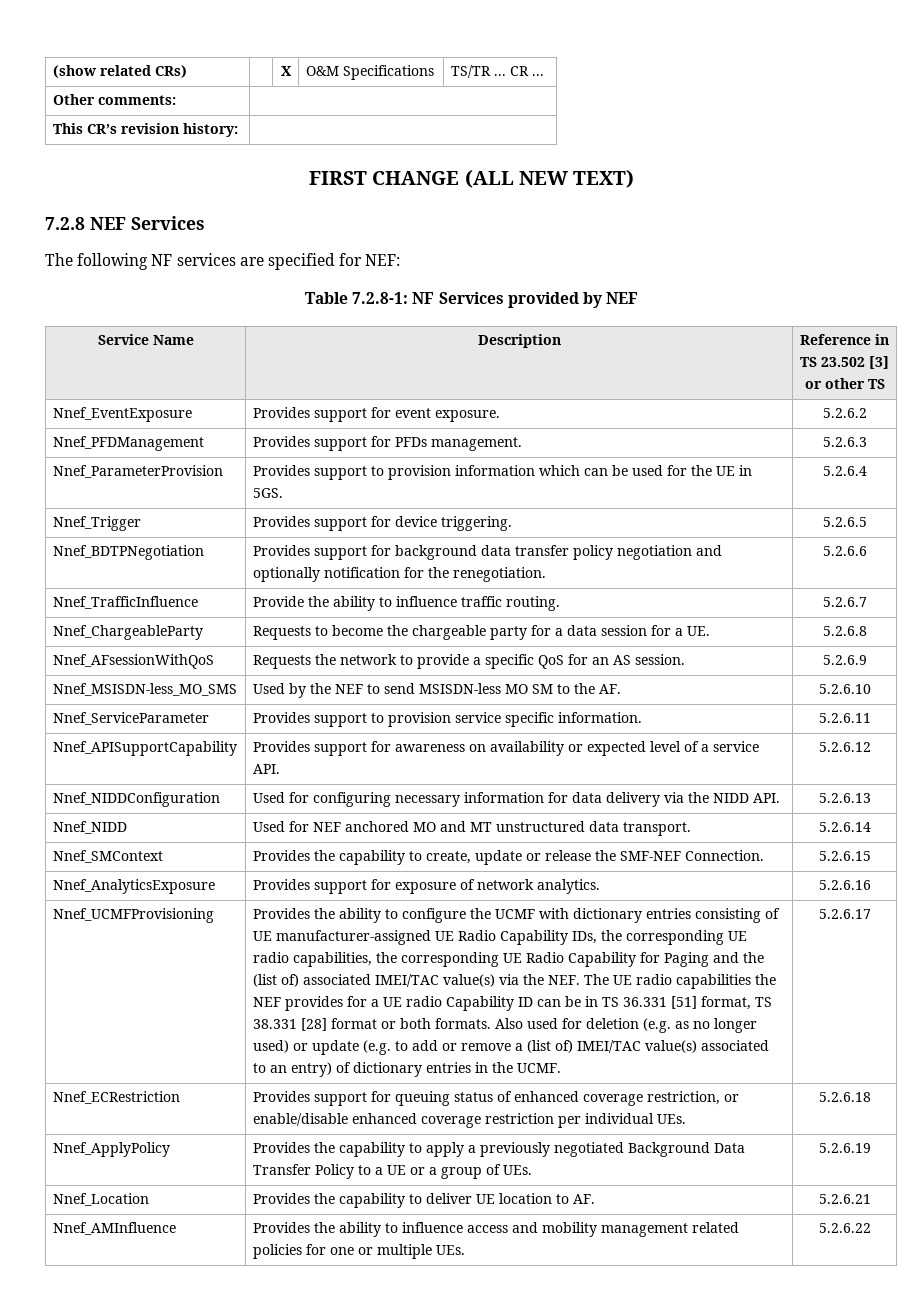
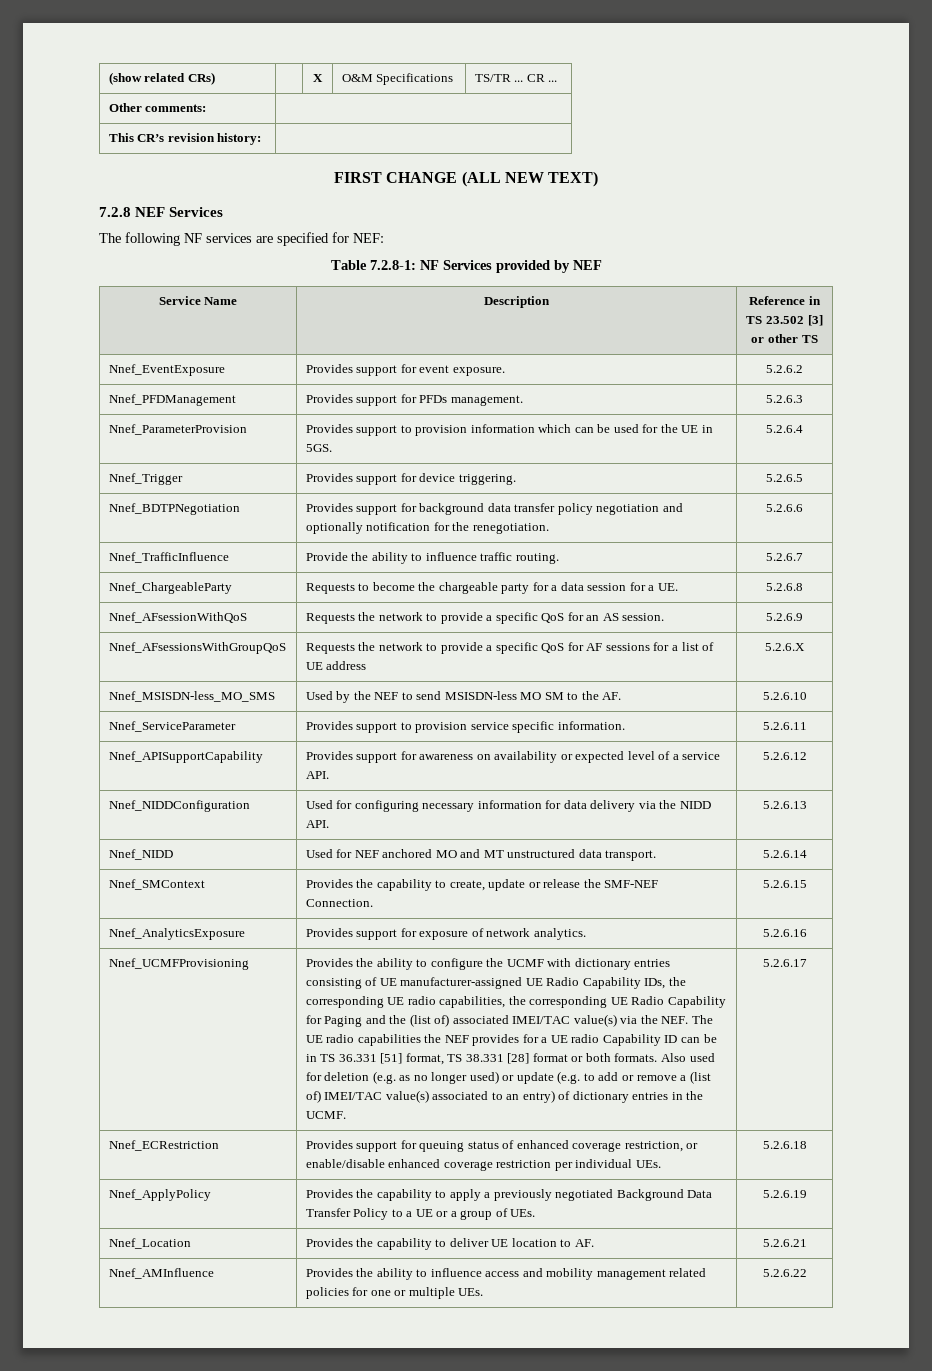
(867, 660) none -> [108,642,286,654] [305,642,715,654] [305,661,367,670] [765,643,805,651] // Nnef_AFsessionsWithGroupQoS | Requests the network to provide a specific QoS for AF sessions for a list of UE address | 5.2.6.X

